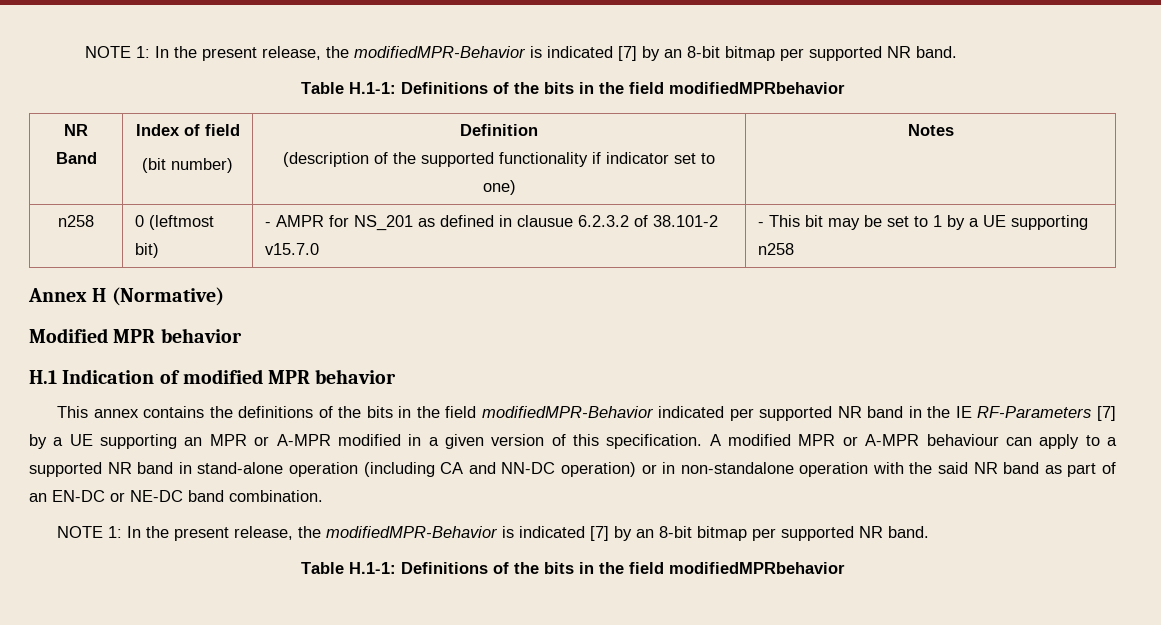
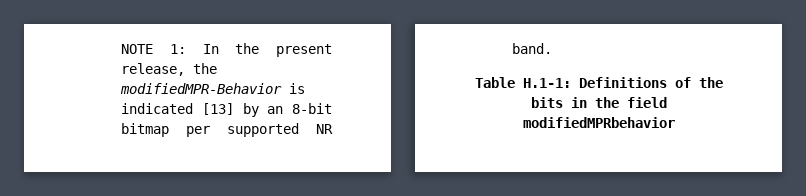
[618,46,638,61] [7] -> [201,103,234,115] [13]
[64,124,88,136] [55,152,97,164] [135,124,240,136] [142,158,233,173] [460,124,538,136] [283,152,715,167] [482,180,516,195] [907,124,954,136] [58,215,94,227] [134,215,214,230] [134,243,159,258] [264,215,718,231] [264,243,319,255] [757,215,1088,230] [757,243,794,255] [28,287,224,306] [29,328,242,343] [29,369,397,384] [57,406,1116,421] [29,434,1117,449] [29,462,1116,477] [29,490,323,502] [57,526,930,541] [301,562,845,574] // NR Band | Index of field // (bit number) | Definition // (description of the supported functionality if indicator set to one) | Notes // n258 | 0 (leftmost bit) | - AMPR for NS_201 as defined in clausue 6.2.3.2 of 38.101-2 v15.7.0 | - This bit may be set to 1 by a UE supporting n258 // Annex H (Normative) // Modified MPR behavior // H.1 Indication of modified MPR behavior // This annex contains the definitions of the bits in the field modifiedMPR-Behavior indicated per supported NR band in the IE RF-Parameters [7] by a UE supporting an MPR or A-MPR modified in a given version of this specification. A modified MPR or A-MPR behaviour can apply to a supported NR band in stand-alone operation (including CA and NN-DC operation) or in non-standalone operation with the said NR band as part of an EN-DC or NE-DC band combination. // NOTE 1: In the present release, the modifiedMPR-Behavior is indicated [7] by an 8-bit bitmap per supported NR band. // Table H.1-1: Definitions of the bits in the field modifiedMPRbehavior -> (675, 122) none

